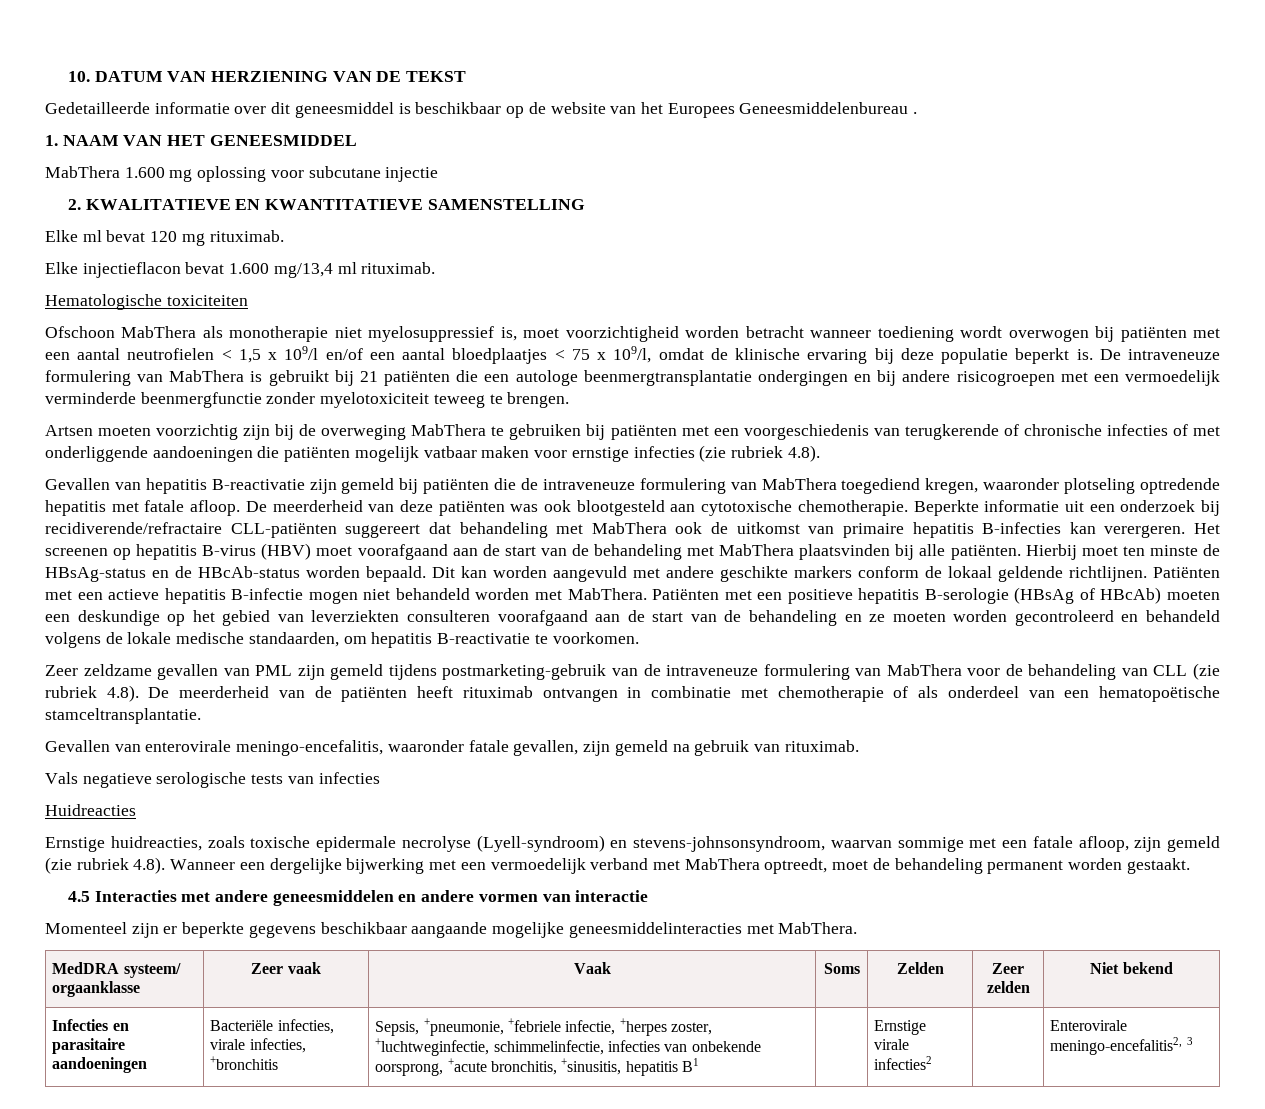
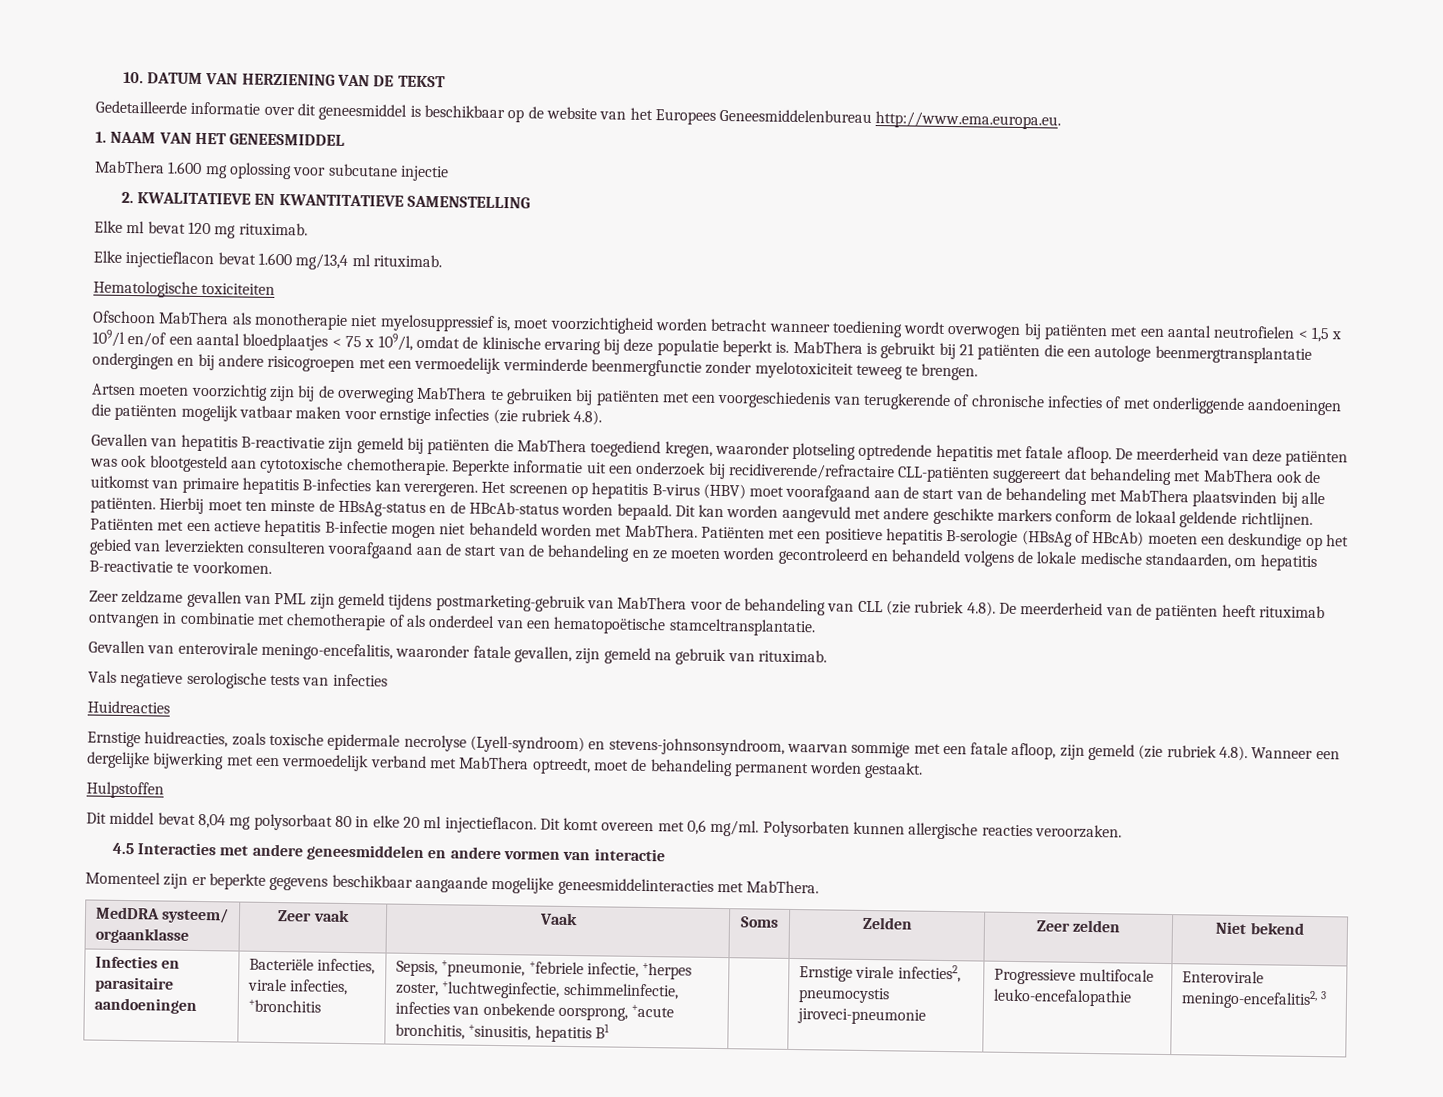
[913,112,918,114] . -> [875,111,1062,130] http://www.ema.europa.eu.
[1099,349,1221,360] [45,370,164,386] De intraveneuze formulering van -> (790, 347) none
[521,478,757,494] de intraveneuze formulering van -> (514, 445) none
[643,664,882,680] de intraveneuze formulering van -> (614, 604) none
(1190, 866) none -> [86,781,164,799] [86,811,1123,840] // Hulpstoffen // Dit middel bevat 8,04 mg polysorbaat 80 in elke 20 ml injectieflacon. Dit komt overeen met 0,6 mg/ml. Polysorbaten kunnen allergische reacties veroorzaken.
[874,1056,933,1070] infecties2 | -> [897,964,961,983] [798,987,891,1004] [797,1008,927,1025] [994,968,1155,985] [993,988,1133,1007] infecties2, pneumocystis jiroveci-pneumonie | Progressieve multifocale leuko-encefalopathie

